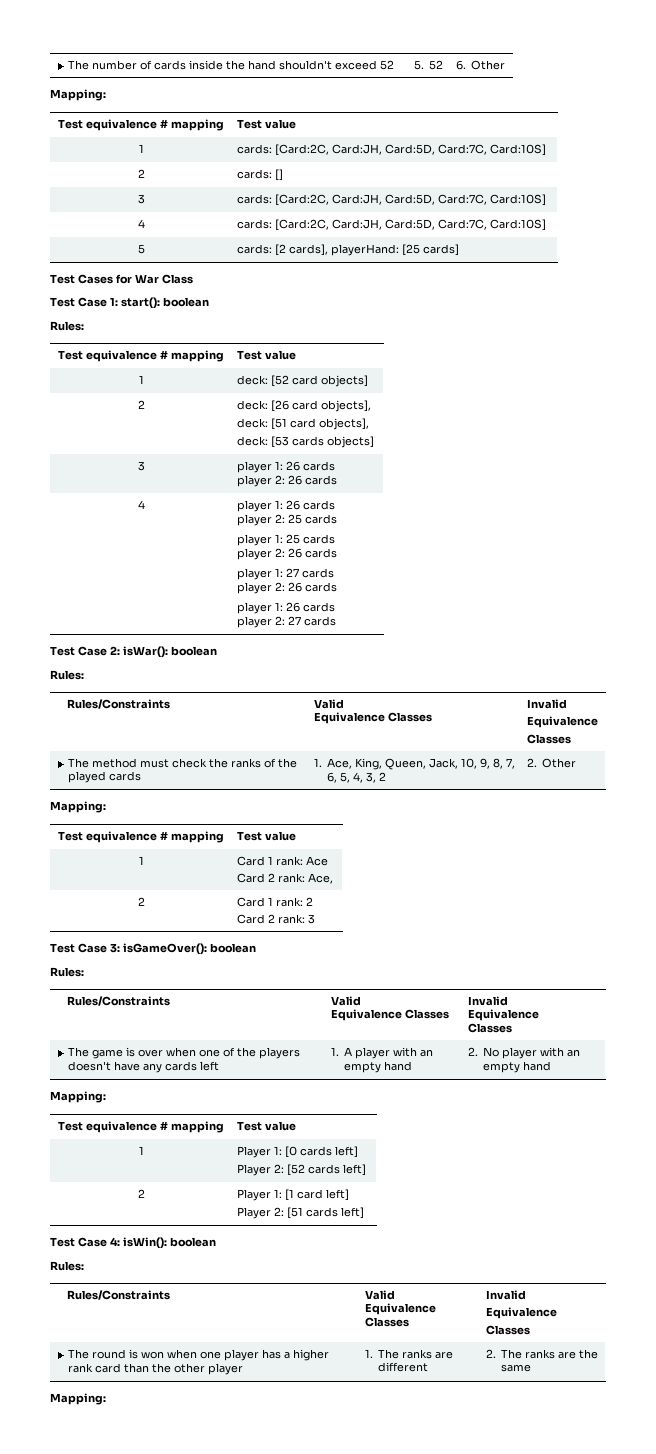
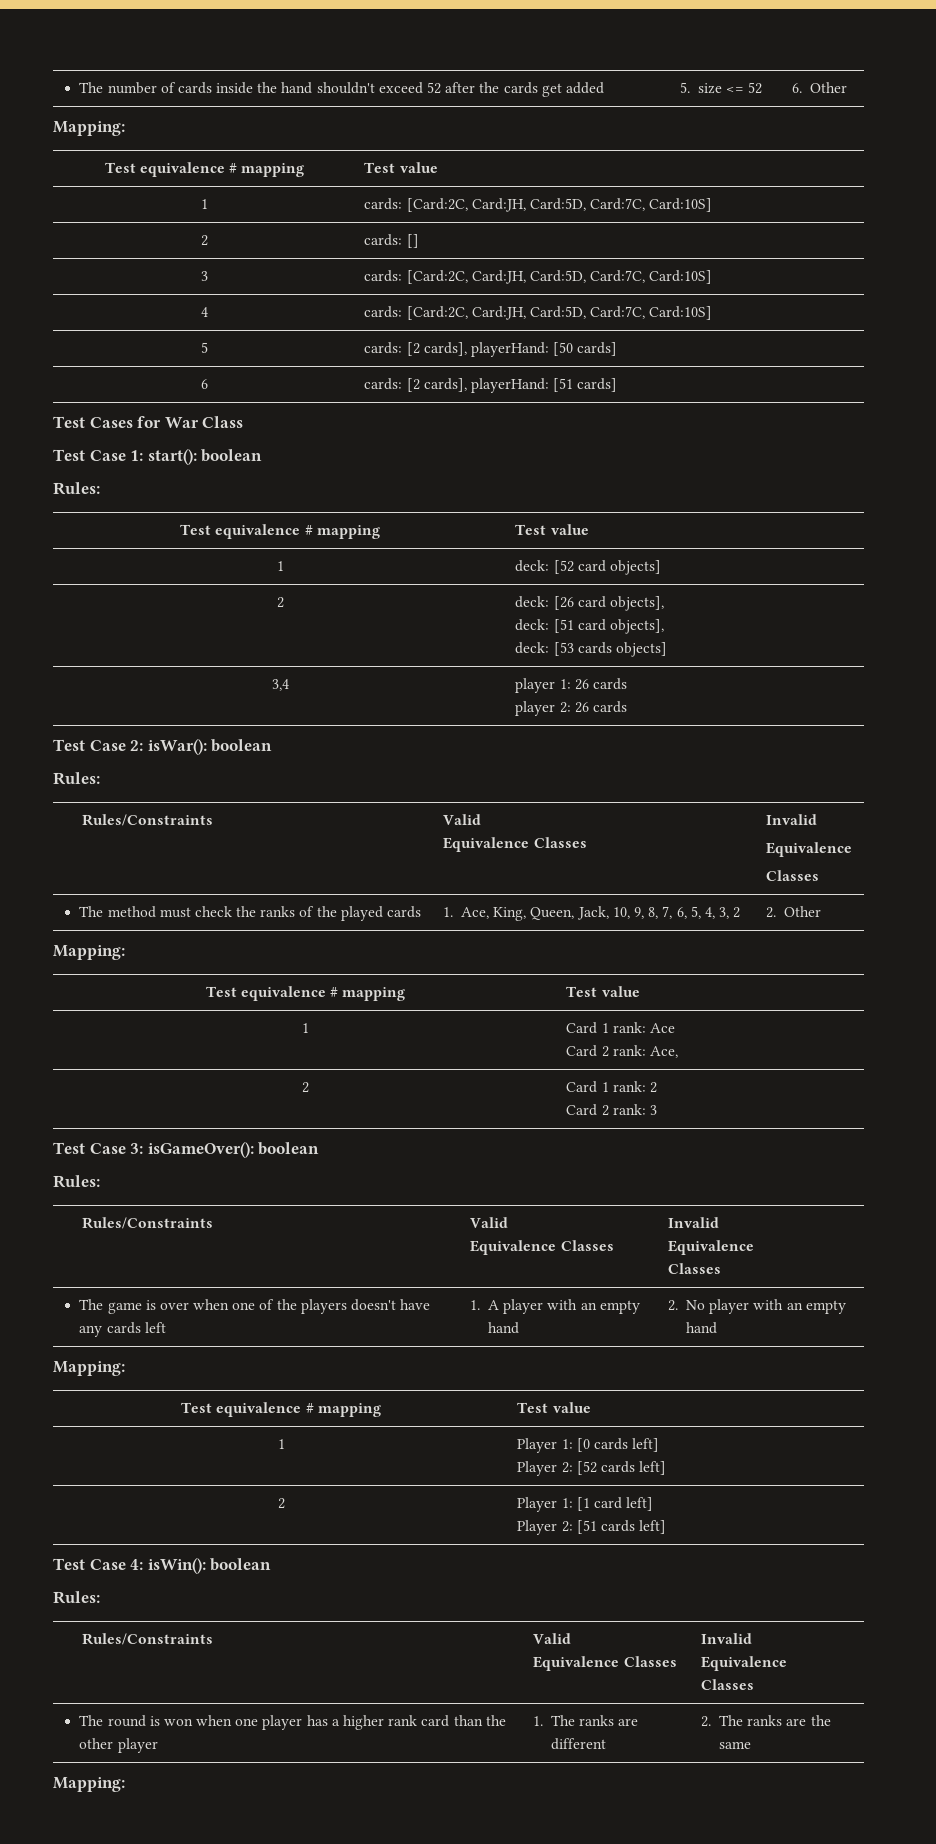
(394, 65) none -> [445,82,604,97] after the cards get added
(424, 65) none -> [698,83,745,94] size <=
[401,244,420,256] [25 -> [553,342,618,356] [201,379,208,389] [364,378,574,393] [50 cards] // 6 | cards: [2 cards], playerHand: [51
[137,461,145,471] 3 -> [271,679,289,691] 3,4
[137,500,145,509] [236,500,335,512] [236,514,337,526] [236,534,335,546] [236,548,337,560] [236,568,334,580] [236,582,337,594] [236,602,335,614] [236,616,336,628] // 4 | player 1: 26 cards // player 2: 25 cards // player 1: 25 cards // player 2: 26 cards // player 1: 27 cards // player 2: 26 cards // player 1: 26 cards // player 2: 27 cards -> (627, 707) none

